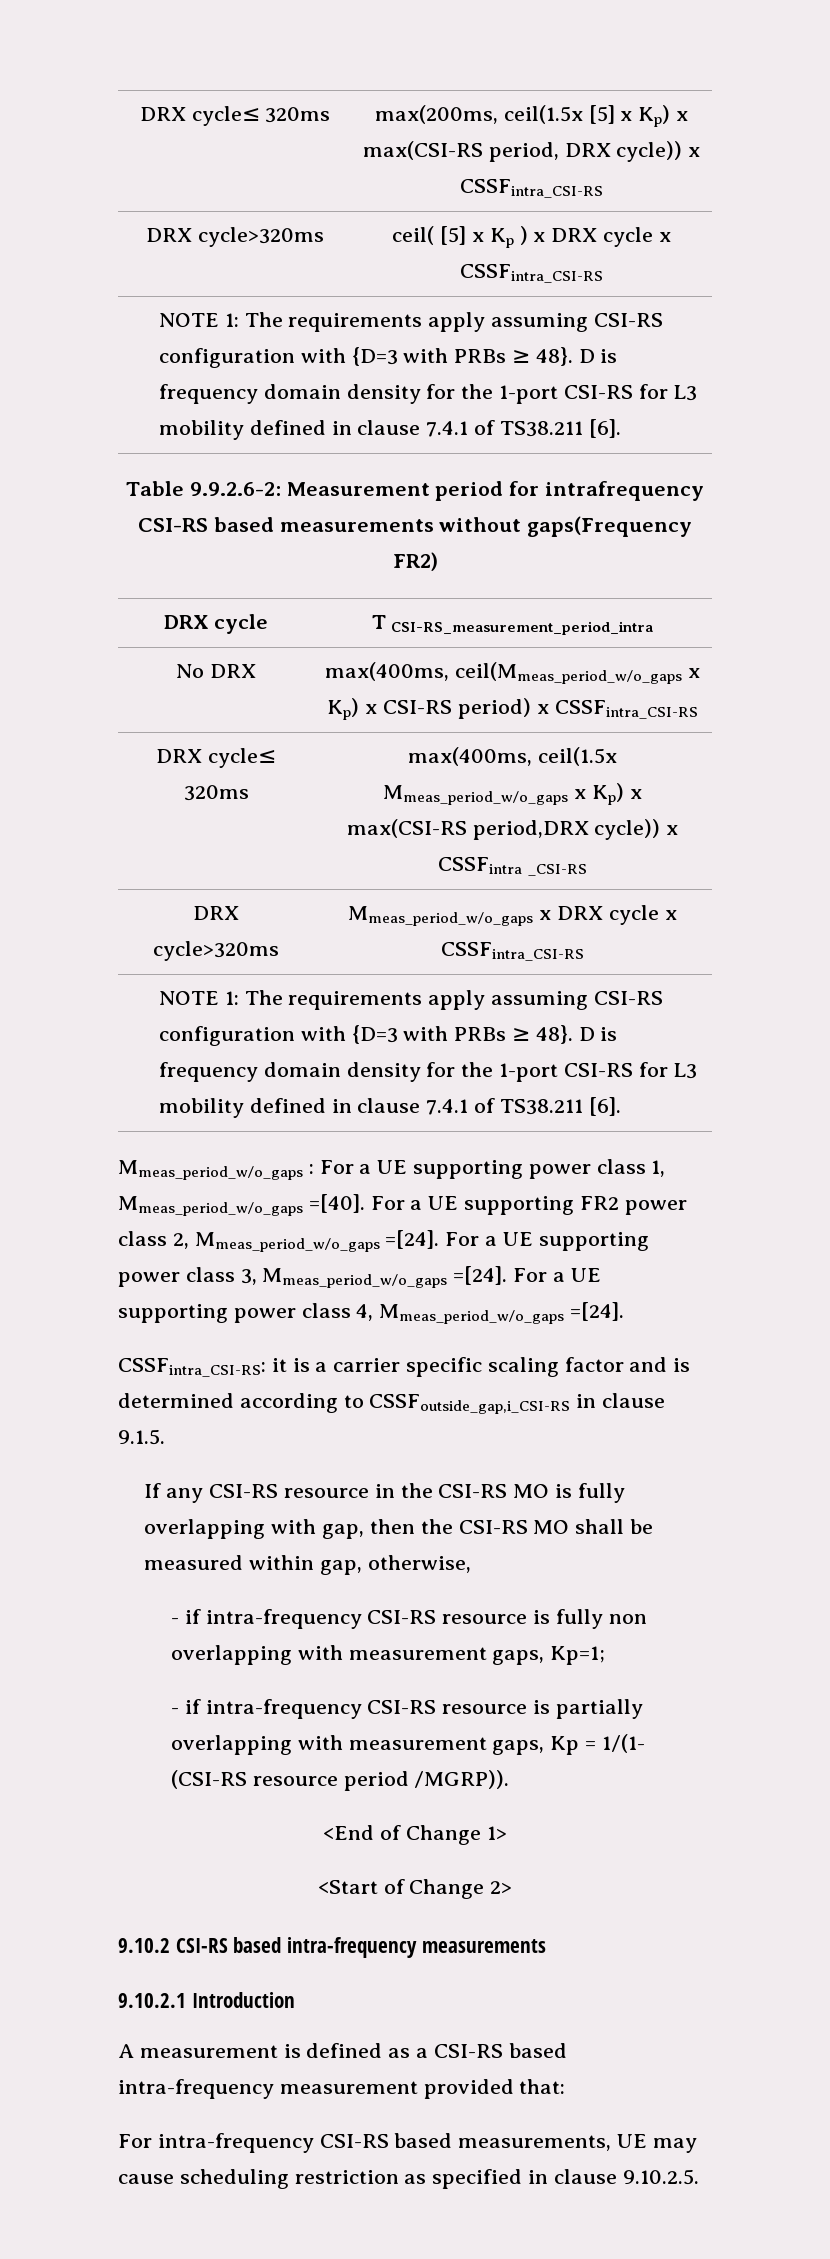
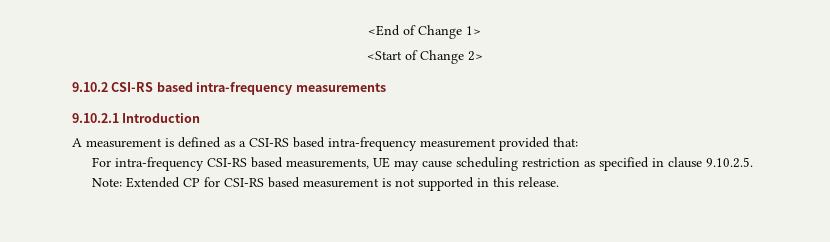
[139,106,331,126] [374,105,689,127] [362,141,701,162] [460,179,603,198] [146,227,324,247] [392,226,671,248] [460,264,603,283] [158,312,663,332] [158,347,618,368] [158,384,698,404] [158,419,621,440] [125,481,705,501] [137,516,693,537] [392,552,438,571] [163,614,269,634] [371,615,654,635] [176,664,256,678] [325,662,700,684] [327,698,698,720] [156,748,276,768] [183,785,249,801] [408,747,617,766] [383,783,642,805] [346,819,679,840] [438,857,587,876] [193,906,239,920] [153,941,279,961] [348,905,677,926] [441,942,584,961] [158,990,663,1010] [158,1025,618,1046] [158,1062,698,1082] [158,1097,621,1118] [118,1159,666,1180] [118,1194,687,1216] [118,1230,649,1252] [118,1266,601,1288] [118,1302,625,1324] [118,1357,691,1377] [118,1393,666,1414] [118,1429,165,1445] [144,1483,625,1503] [144,1519,653,1539] [144,1555,471,1575] [170,1609,647,1629] [170,1645,606,1665] [170,1699,643,1719] [170,1734,645,1755] [170,1770,510,1791] DRX cycle≤ 320ms | max(200ms, ceil(1.5x [5] x Kp) x max(CSI-RS period, DRX cycle)) x CSSFintra_CSI-RS // DRX cycle>320ms | ceil( [5] x Kp ) x DRX cycle x CSSFintra_CSI-RS // NOTE 1: The requirements apply assuming CSI-RS configuration with {D=3 with PRBs ≥ 48}. D is frequency domain density for the 1-port CSI-RS for L3 mobility defined in clause 7.4.1 of TS38.211 [6]. // Table 9.9.2.6-2: Measurement period for intrafrequency CSI-RS based measurements without gaps(Frequency FR2) // DRX cycle | T CSI-RS_measurement_period_intra // No DRX | max(400ms, ceil(Mmeas_period_w/o_gaps x Kp) x CSI-RS period) x CSSFintra_CSI-RS // DRX cycle≤ 320ms | max(400ms, ceil(1.5x Mmeas_period_w/o_gaps x Kp) x max(CSI-RS period,DRX cycle)) x CSSFintra _CSI-RS // DRX cycle>320ms | Mmeas_period_w/o_gaps x DRX cycle x CSSFintra_CSI-RS // NOTE 1: The requirements apply assuming CSI-RS configuration with {D=3 with PRBs ≥ 48}. D is frequency domain density for the 1-port CSI-RS for L3 mobility defined in clause 7.4.1 of TS38.211 [6]. // Mmeas_period_w/o_gaps : For a UE supporting power class 1, Mmeas_period_w/o_gaps =[40]. For a UE supporting FR2 power class 2, Mmeas_period_w/o_gaps =[24]. For a UE supporting power class 3, Mmeas_period_w/o_gaps =[24]. For a UE supporting power class 4, Mmeas_period_w/o_gaps =[24]. // CSSFintra_CSI-RS: it is a carrier specific scaling factor and is determined according to CSSFoutside_gap,i_CSI-RS in clause 9.1.5. // If any CSI-RS resource in the CSI-RS MO is fully overlapping with gap, then the CSI-RS MO shall be measured within gap, otherwise, // - if intra-frequency CSI-RS resource is fully non overlapping with measurement gaps, Kp=1; // - if intra-frequency CSI-RS resource is partially overlapping with measurement gaps, Kp = 1/(1- (CSI-RS resource period /MGRP)). // -> (368, 30) none
(699, 2177) none -> [92,177,560,191] // Note: Extended CP for CSI-RS based measurement is not supported in this release.

